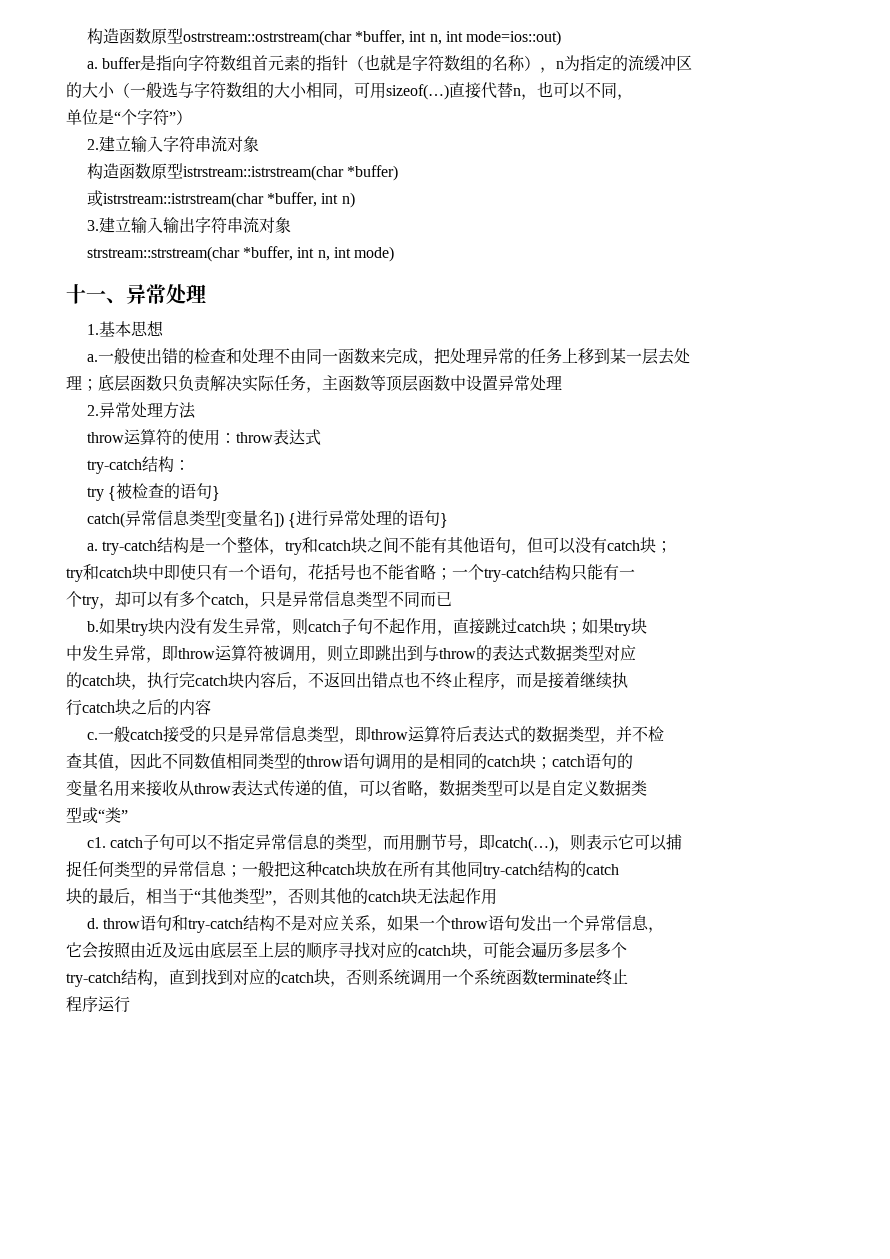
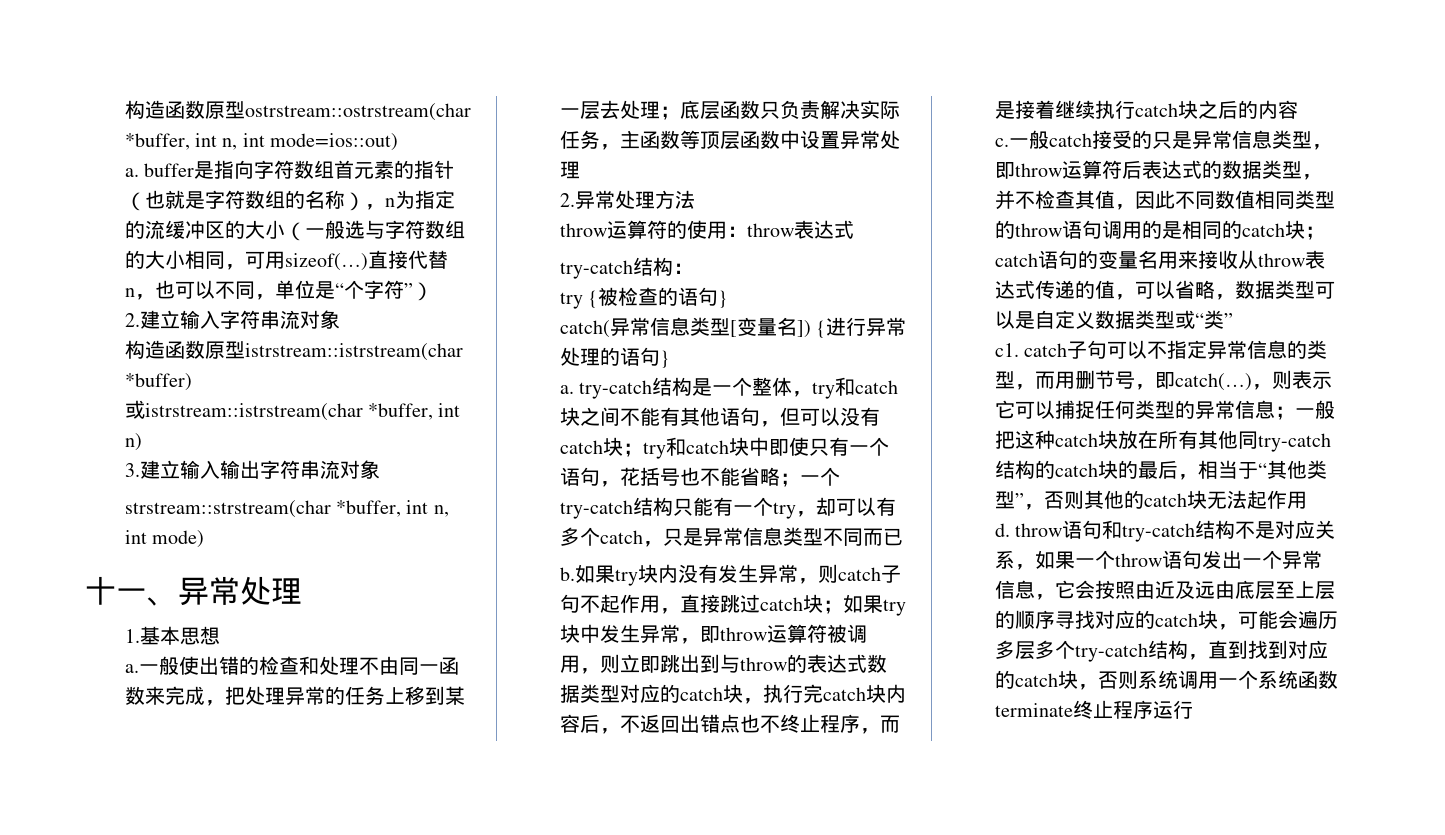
(692, 63) // -> (225, 230) none
(633, 97) // -> (275, 297) none
(690, 356) // -> (640, 109) none
(672, 547) // -> (643, 450) none
(635, 573) // -> (753, 509) none
(647, 626) // -> (580, 633) none
(636, 653) // -> (660, 693) none
(628, 680) // -> (1115, 109) none
(664, 734) // -> (1055, 199) none
(633, 761) // -> (1098, 259) none
(647, 788) // -> (1155, 319) none
(682, 842) // -> (1075, 409) none
(619, 869) // -> (1098, 470) none
(664, 930) // -> (1055, 597) none
(627, 950) // -> (1075, 649) none
(628, 976) // -> (1113, 709) none

